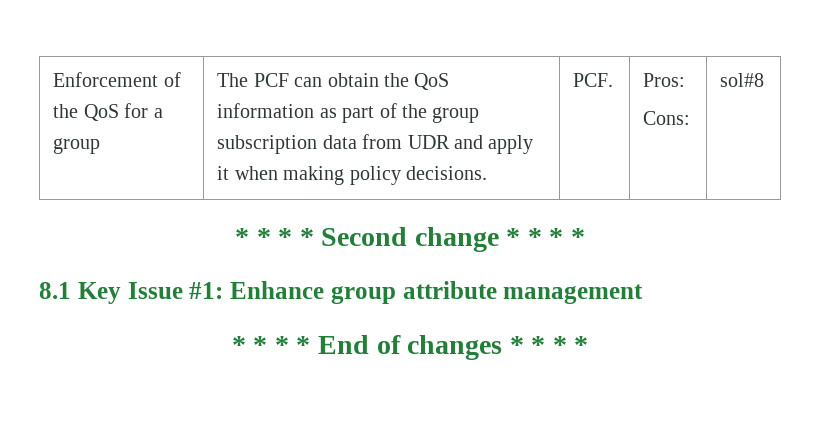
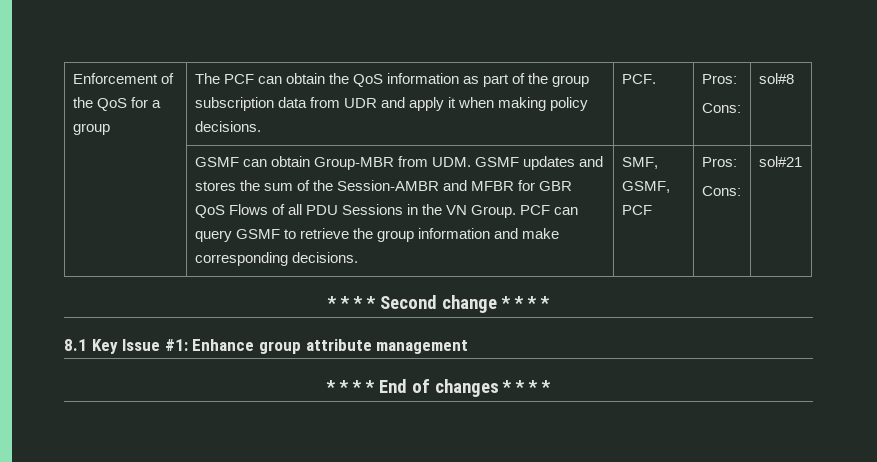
(765, 80) none -> [194,156,603,170] [194,180,573,191] [194,204,579,218] [194,228,559,242] [194,252,358,266] [621,157,658,169] [621,181,670,193] [621,205,652,215] [701,157,737,167] [701,186,741,196] [758,156,802,167] // | GSMF can obtain Group-MBR from UDM. GSMF updates and stores the sum of the Session-AMBR and MFBR for GBR QoS Flows of all PDU Sessions in the VN Group. PCF can query GSMF to retrieve the group information and make corresponding decisions. | SMF, GSMF, PCF | Pros: // Cons: | sol#21

